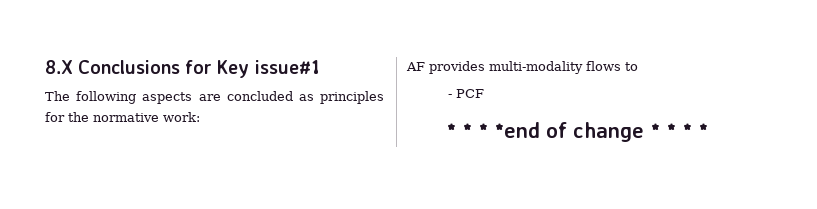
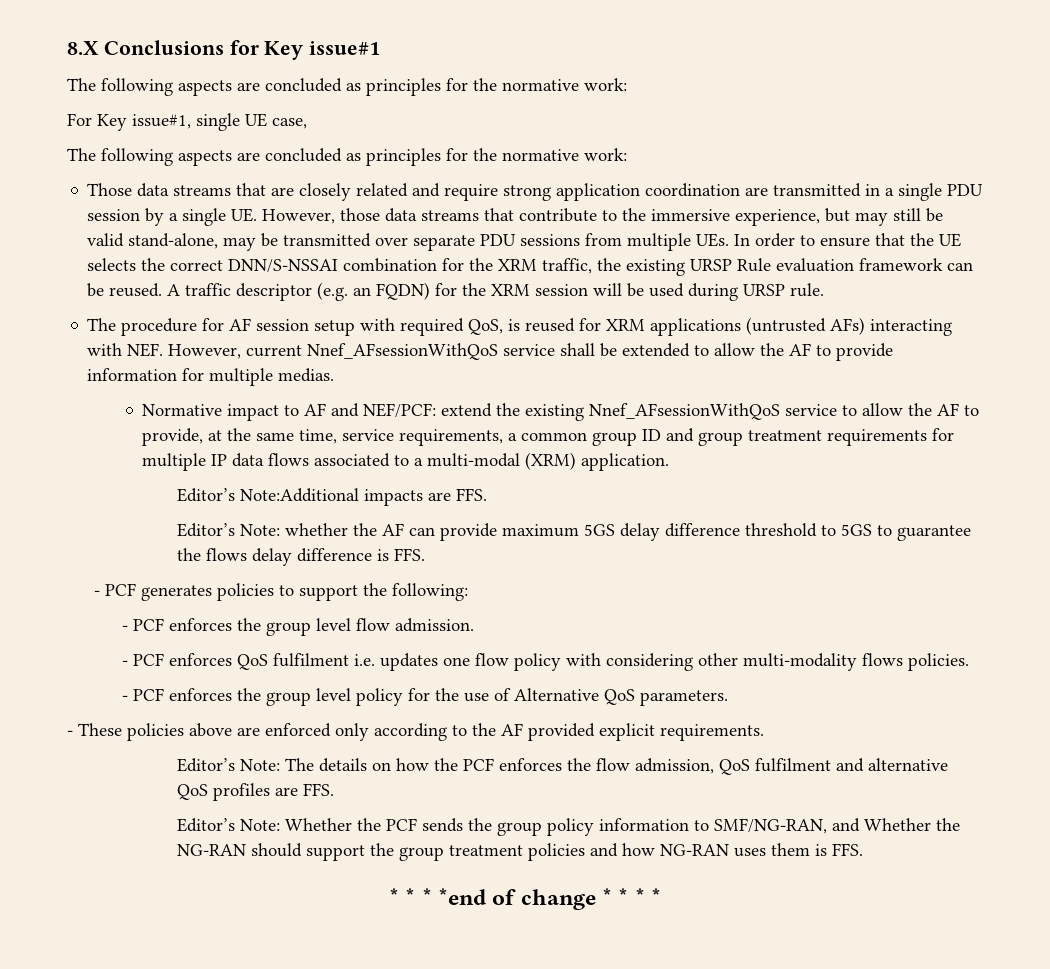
[406,61,638,74] [447,89,484,98] AF provides multi-modality flows to // - PCF -> [67,113,307,131] [67,148,627,166] [87,183,984,201] [87,208,944,226] [87,233,962,251] [87,258,974,276] [87,282,825,301] [87,317,953,336] [87,343,894,361] [87,368,335,386] [142,403,980,421] [142,428,955,446] [142,452,670,471] [176,488,487,506] [176,523,971,541] [176,548,425,566] [94,583,469,601] [121,618,474,636] [121,653,969,671] [121,688,728,706] [67,723,764,741] [176,758,948,775] [176,783,334,801] [176,818,960,836] [176,843,863,861] For Key issue#1, single UE case, // The following aspects are concluded as principles for the normative work: // Those data streams that are closely related and require strong application coordination are transmitted in a single PDU session by a single UE. However, those data streams that contribute to the immersive experience, but may still be valid stand-alone, may be transmitted over separate PDU sessions from multiple UEs. In order to ensure that the UE selects the correct DNN/S-NSSAI combination for the XRM traffic, the existing URSP Rule evaluation framework can be reused. A traffic descriptor (e.g. an FQDN) for the XRM session will be used during URSP rule. // The procedure for AF session setup with required QoS, is reused for XRM applications (untrusted AFs) interacting with NEF. However, current Nnef_AFsessionWithQoS service shall be extended to allow the AF to provide information for multiple medias. // Normative impact to AF and NEF/PCF: extend the existing Nnef_AFsessionWithQoS service to allow the AF to provide, at the same time, service requirements, a common group ID and group treatment requirements for multiple IP data flows associated to a multi-modal (XRM) application. // Editor’s Note:Additional impacts are FFS. // Editor’s Note: whether the AF can provide maximum 5GS delay difference threshold to 5GS to guarantee the flows delay difference is FFS. // - PCF generates policies to support the following: // - PCF enforces the group level flow admission. // - PCF enforces QoS fulfilment i.e. updates one flow policy with considering other multi-modality flows policies. // - PCF enforces the group level policy for the use of Alternative QoS parameters. // - These policies above are enforced only according to the AF provided explicit requirements. // Editor’s Note: The details on how the PCF enforces the flow admission, QoS fulfilment and alternative QoS profiles are FFS. // Editor’s Note: Whether the PCF sends the group policy information to SMF/NG-RAN, and Whether the NG-RAN should support the group treatment policies and how NG-RAN uses them is FFS.

